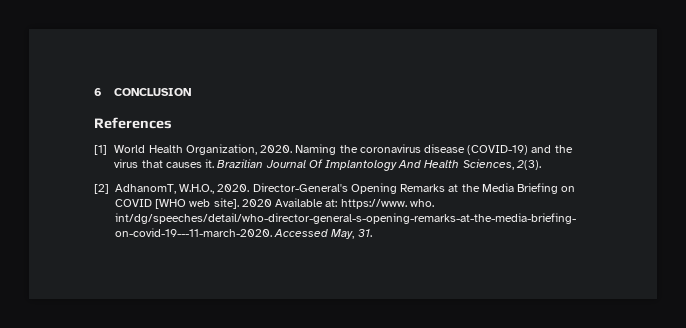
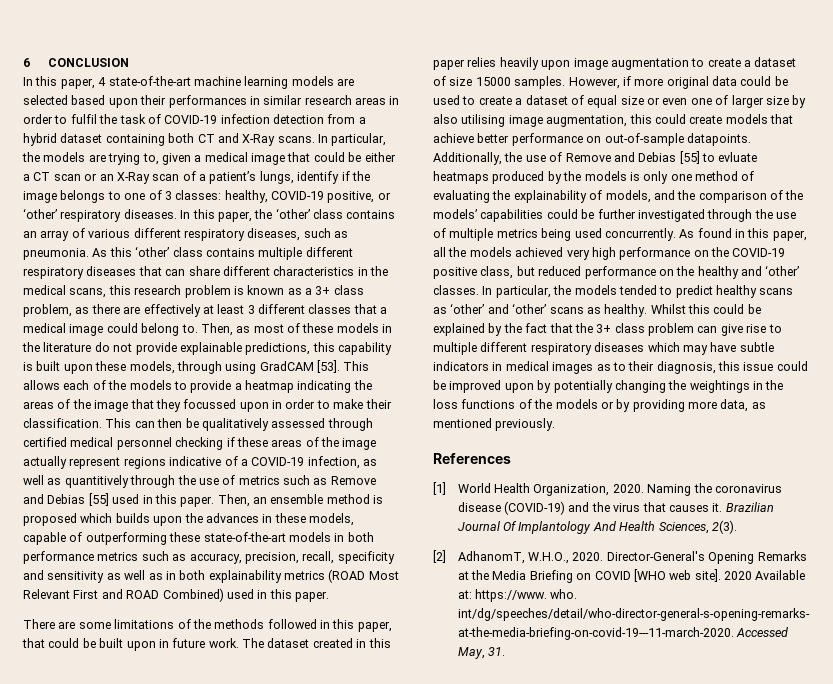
(192, 92) none -> [23,76,354,89] [23,95,400,108] [23,114,366,124] [23,133,387,146] [22,152,396,165] [23,171,370,184] [23,190,391,203] [23,208,396,222] [23,228,348,241] [23,246,353,260] [23,266,388,279] [23,285,364,298] [23,304,388,317] [23,323,393,336] [22,342,392,355] [23,360,370,374] [23,380,372,393] [23,399,392,412] [23,418,373,431] [23,437,377,450] [23,456,377,469] [23,475,376,488] [23,493,384,507] [23,513,354,526] [23,532,374,545] [23,551,395,564] [23,569,399,583] [23,588,329,602] [23,619,392,632] [22,638,391,651] [433,57,797,70] [433,76,788,89] [433,95,807,108] [433,114,793,127] [433,133,751,146] [433,151,758,165] [433,171,755,184] [433,190,804,203] [433,209,796,222] [433,228,807,241] [433,247,786,260] [433,265,800,279] [433,285,794,298] [433,303,761,317] [433,323,782,336] [433,342,774,355] [433,361,808,374] [433,380,784,393] [433,399,766,412] [433,418,556,431] // In this paper, 4 state-of-the-art machine learning models are selected based upon their performances in similar research areas in order to fulfil the task of COVID-19 infection detection from a hybrid dataset containing both CT and X-Ray scans. In particular, the models are trying to, given a medical image that could be either a CT scan or an X-Ray scan of a patient’s lungs, identify if the image belongs to one of 3 classes: healthy, COVID-19 positive, or ‘other’ respiratory diseases. In this paper, the ‘other’ class contains an array of various different respiratory diseases, such as pneumonia. As this ‘other’ class contains multiple different respiratory diseases that can share different characteristics in the medical scans, this research problem is known as a 3+ class problem, as there are effectively at least 3 different classes that a medical image could belong to. Then, as most of these models in the literature do not provide explainable predictions, this capability is built upon these models, through using GradCAM [53]. This allows each of the models to provide a heatmap indicating the areas of the image that they focussed upon in order to make their classification. This can then be qualitatively assessed through certified medical personnel checking if these areas of the image actually represent regions indicative of a COVID-19 infection, as well as quantitively through the use of metrics such as Remove and Debias [55] used in this paper. Then, an ensemble method is proposed which builds upon the advances in these models, capable of outperforming these state-of-the-art models in both performance metrics such as accuracy, precision, recall, specificity and sensitivity as well as in both explainability metrics (ROAD Most Relevant First and ROAD Combined) used in this paper. // There are some limitations of the methods followed in this paper, that could be built upon in future work. The dataset created in this paper relies heavily upon image augmentation to create a dataset of size 15000 samples. However, if more original data could be used to create a dataset of equal size or even one of larger size by also utilising image augmentation, this could create models that achieve better performance on out-of-sample datapoints. Additionally, the use of Remove and Debias [55] to evluate heatmaps produced by the models is only one method of evaluating the explainability of models, and the comparison of the models’ capabilities could be further investigated through the use of multiple metrics being used concurrently. As found in this paper, all the models achieved very high performance on the COVID-19 positive class, but reduced performance on the healthy and ‘other’ classes. In particular, the models tended to predict healthy scans as ‘other’ and ‘other’ scans as healthy. Whilst this could be explained by the fact that the 3+ class problem can give rise to multiple different respiratory diseases which may have subtle indicators in medical images as to their diagnosis, this issue could be improved upon by potentially changing the weightings in the loss functions of the models or by providing more data, as mentioned previously.

